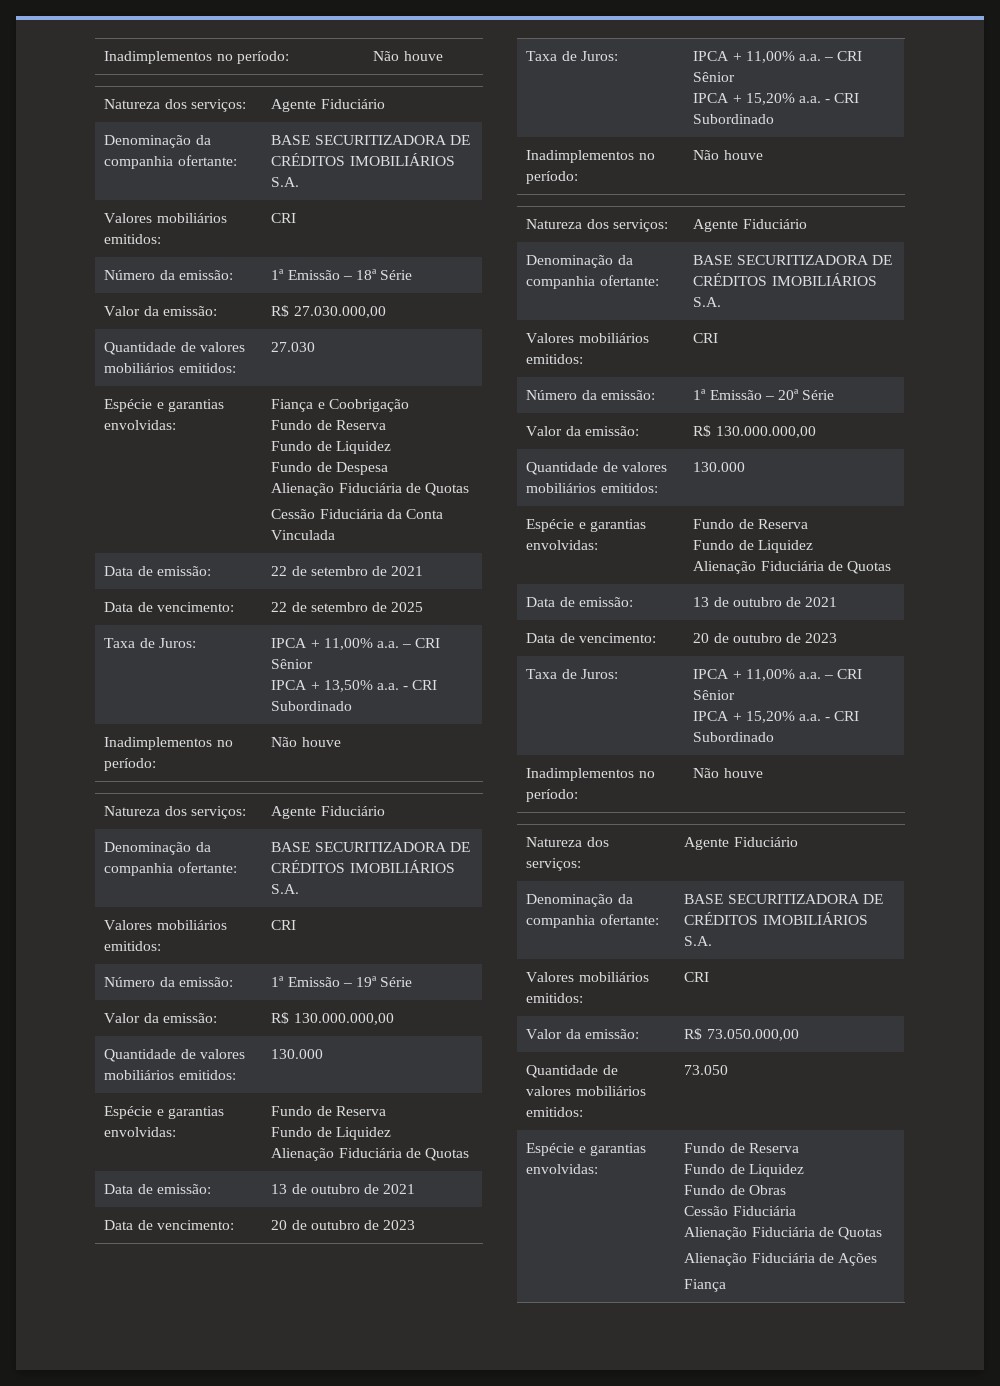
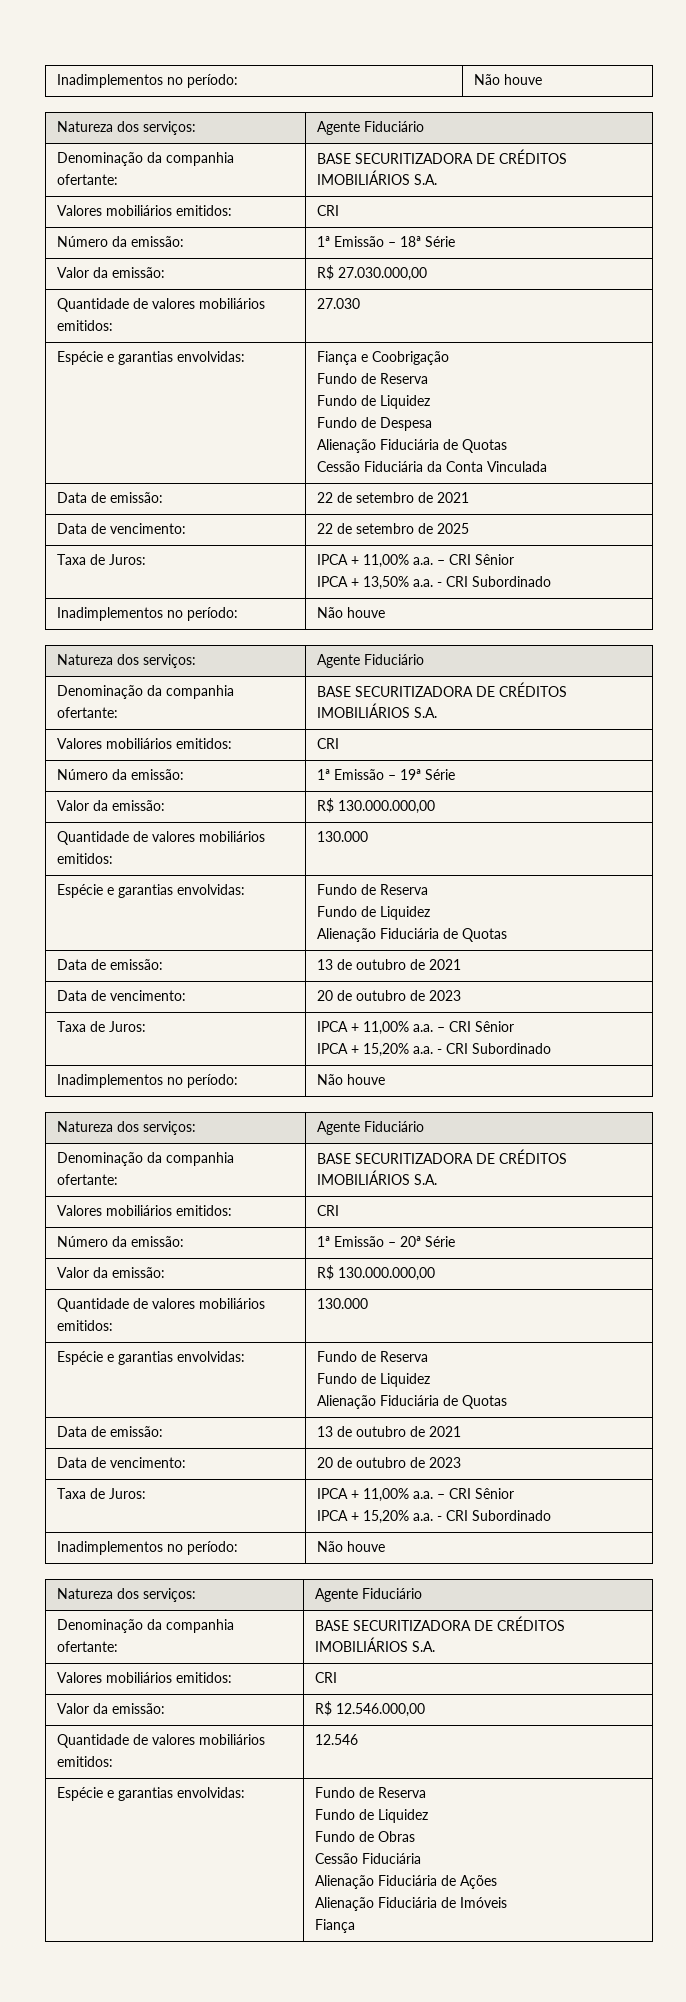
[706,1029,799,1041] [526,1065,618,1078] [526,1086,646,1096] [526,1107,584,1117] [684,1065,729,1075] 73.050.000,00 // Quantidade de valores mobiliários emitidos: | 73.050 -> [336,1703,426,1717] [57,1734,266,1748] [57,1756,114,1767] [315,1734,359,1745] 12.546.000,00 // Quantidade de valores mobiliários emitidos: | 12.546
[837,1227,882,1240] [684,1253,877,1266] Quotas // Alienação Fiduciária de Ações -> [460,1875,498,1889] [315,1897,508,1911] Ações // Alienação Fiduciária de Imóveis

